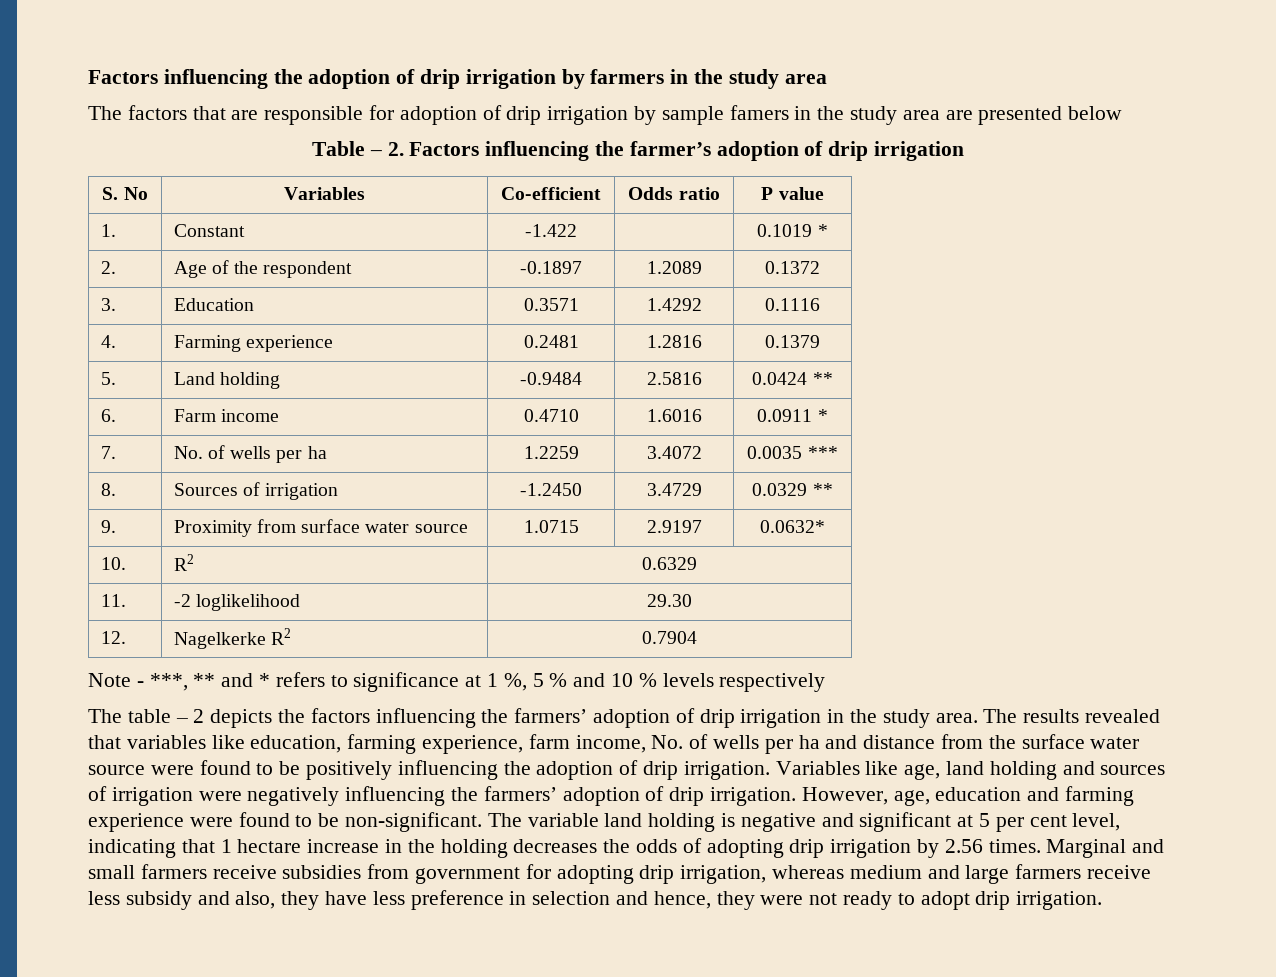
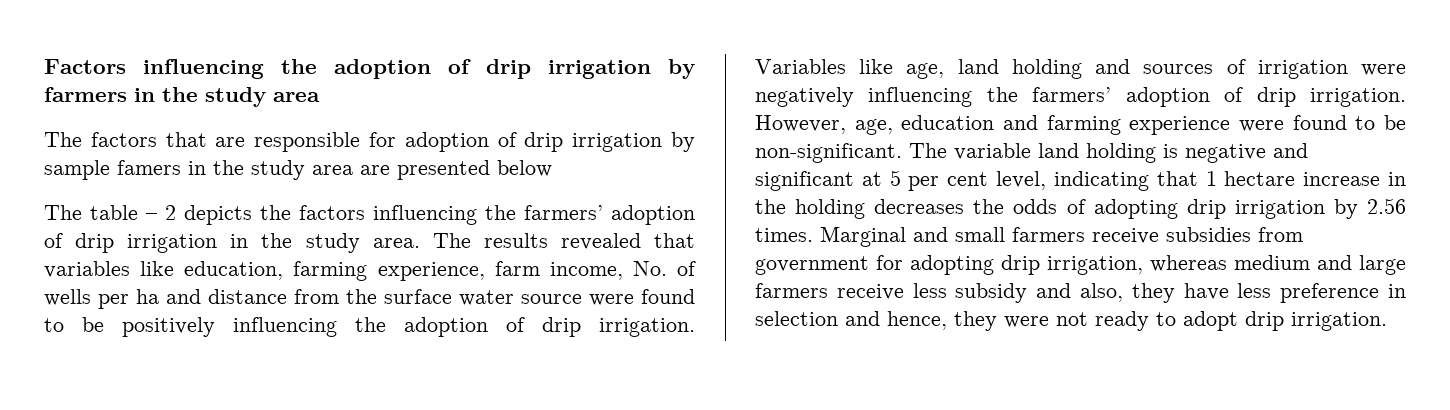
[311,141,965,161] [102,187,148,200] [284,187,365,200] [501,187,601,200] [628,187,720,200] [761,187,824,200] [100,224,116,237] [173,224,245,237] [525,224,577,237] [757,224,828,237] [100,261,116,274] [173,260,353,278] [520,261,582,274] [646,261,702,274] [765,261,820,274] [100,298,116,311] [173,298,254,311] [523,298,579,311] [646,298,702,311] [765,298,820,311] [100,335,116,348] [173,335,333,352] [523,335,579,348] [646,335,702,348] [765,335,820,348] [100,372,116,385] [173,372,280,389] [520,372,582,385] [646,372,702,385] [752,372,833,385] [100,409,116,422] [173,409,279,422] [523,409,579,422] [646,409,702,422] [757,409,828,422] [100,446,116,459] [173,445,327,463] [523,446,579,459] [646,446,702,459] [747,446,838,459] [100,483,116,496] [173,482,339,500] [520,483,582,496] [646,483,702,496] [752,483,833,496] [100,520,116,533] [173,519,468,537] [523,520,579,533] [646,520,702,533] [760,520,825,533] [100,557,126,570] [173,554,194,571] [642,557,697,570] [100,594,126,607] [173,594,300,611] [647,594,692,607] [100,631,126,644] [173,628,291,649] [642,631,697,644] [88,672,826,692] // Table – 2. Factors influencing the farmer’s adoption of drip irrigation // S. No | Variables | Co-efficient | Odds ratio | P value // 1. | Constant | -1.422 | | 0.1019 * // 2. | Age of the respondent | -0.1897 | 1.2089 | 0.1372 // 3. | Education | 0.3571 | 1.4292 | 0.1116 // 4. | Farming experience | 0.2481 | 1.2816 | 0.1379 // 5. | Land holding | -0.9484 | 2.5816 | 0.0424 ** // 6. | Farm income | 0.4710 | 1.6016 | 0.0911 * // 7. | No. of wells per ha | 1.2259 | 3.4072 | 0.0035 *** // 8. | Sources of irrigation | -1.2450 | 3.4729 | 0.0329 ** // 9. | Proximity from surface water source | 1.0715 | 2.9197 | 0.0632* // 10. | R2 | 0.6329 // 11. | -2 loglikelihood | 29.30 // 12. | Nagelkerke R2 | 0.7904 // Note - ***, ** and * refers to significance at 1 %, 5 % and 10 % levels respectively -> (552, 168) none

